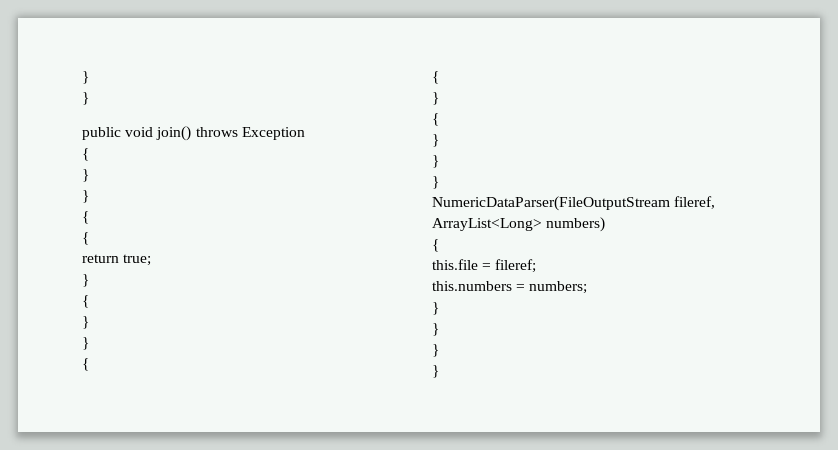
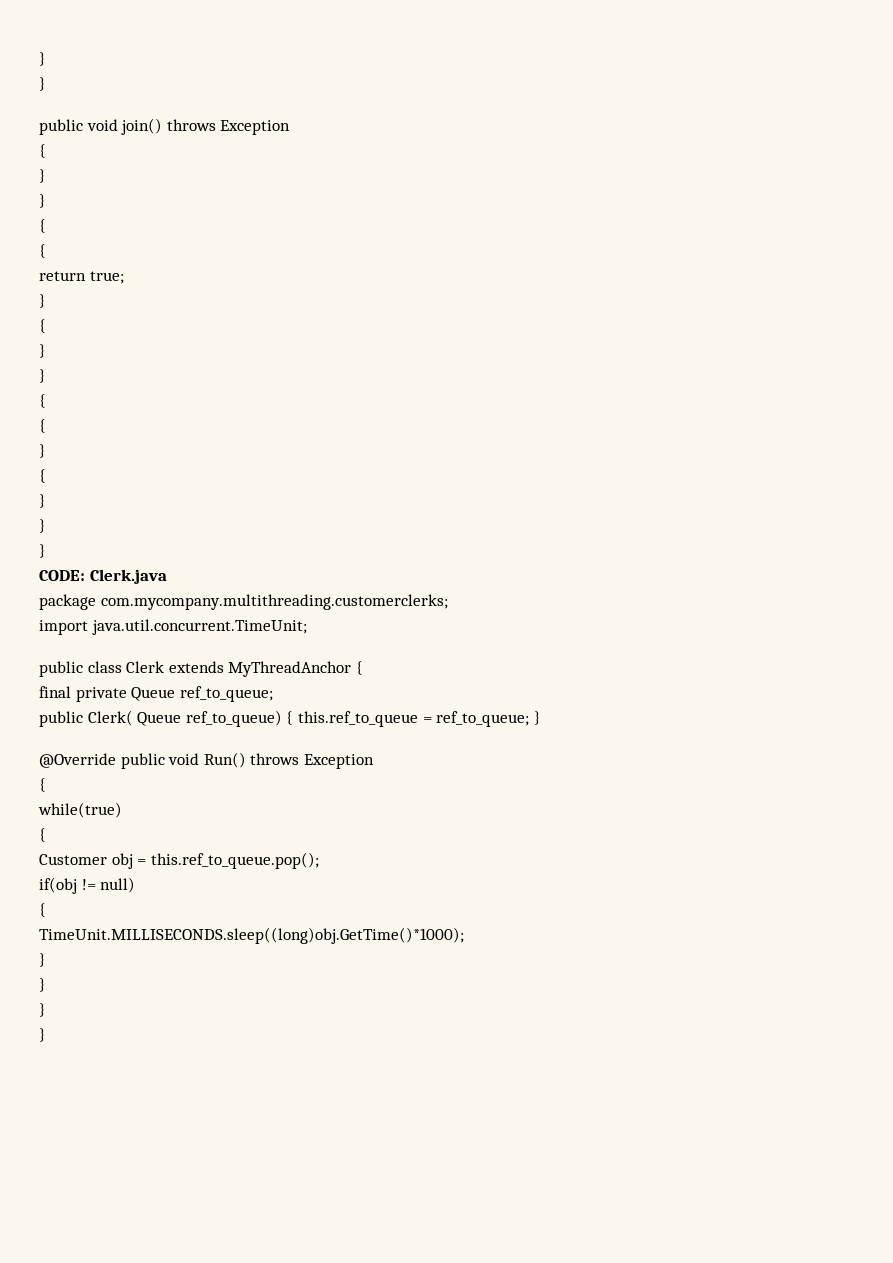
[432,196,716,211] [432,217,606,232] [432,239,439,252] [432,259,537,273] [432,281,588,294] NumericDataParser(FileOutputStream fileref, ArrayList<Long> numbers) // { // this.file = fileref; // this.numbers = numbers; -> [39,569,167,584] [39,594,448,610] [39,619,307,635] [39,661,363,677] [39,686,273,702] [39,710,541,727] [39,752,374,769] [39,778,46,792] [38,802,122,818] [39,828,46,842] [39,852,319,869] [39,877,136,894] [39,903,46,917] [39,927,464,944] CODE: Clerk.java // package com.mycompany.multithreading.customerclerks; // import java.util.concurrent.TimeUnit; // public class Clerk extends MyThreadAnchor { // final private Queue ref_to_queue; // public Clerk( Queue ref_to_queue) { this.ref_to_queue = ref_to_queue; } // @Override public void Run() throws Exception // { // while(true) // { // Customer obj = this.ref_to_queue.pop(); // if(obj != null) // { // TimeUnit.MILLISECONDS.sleep((long)obj.GetTime()*1000);

